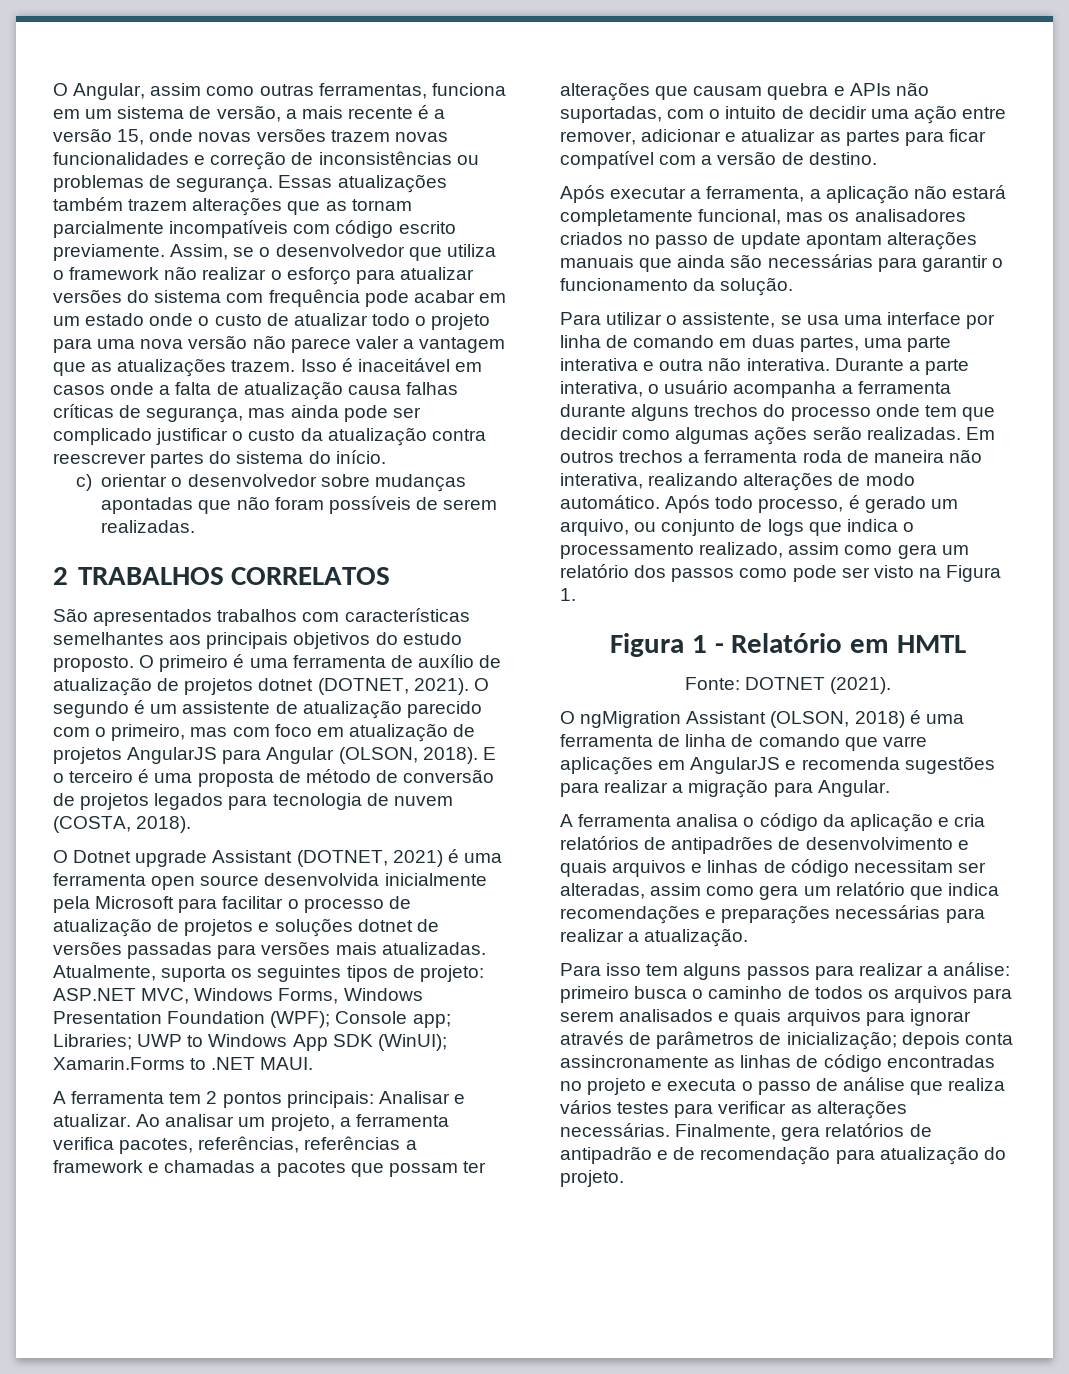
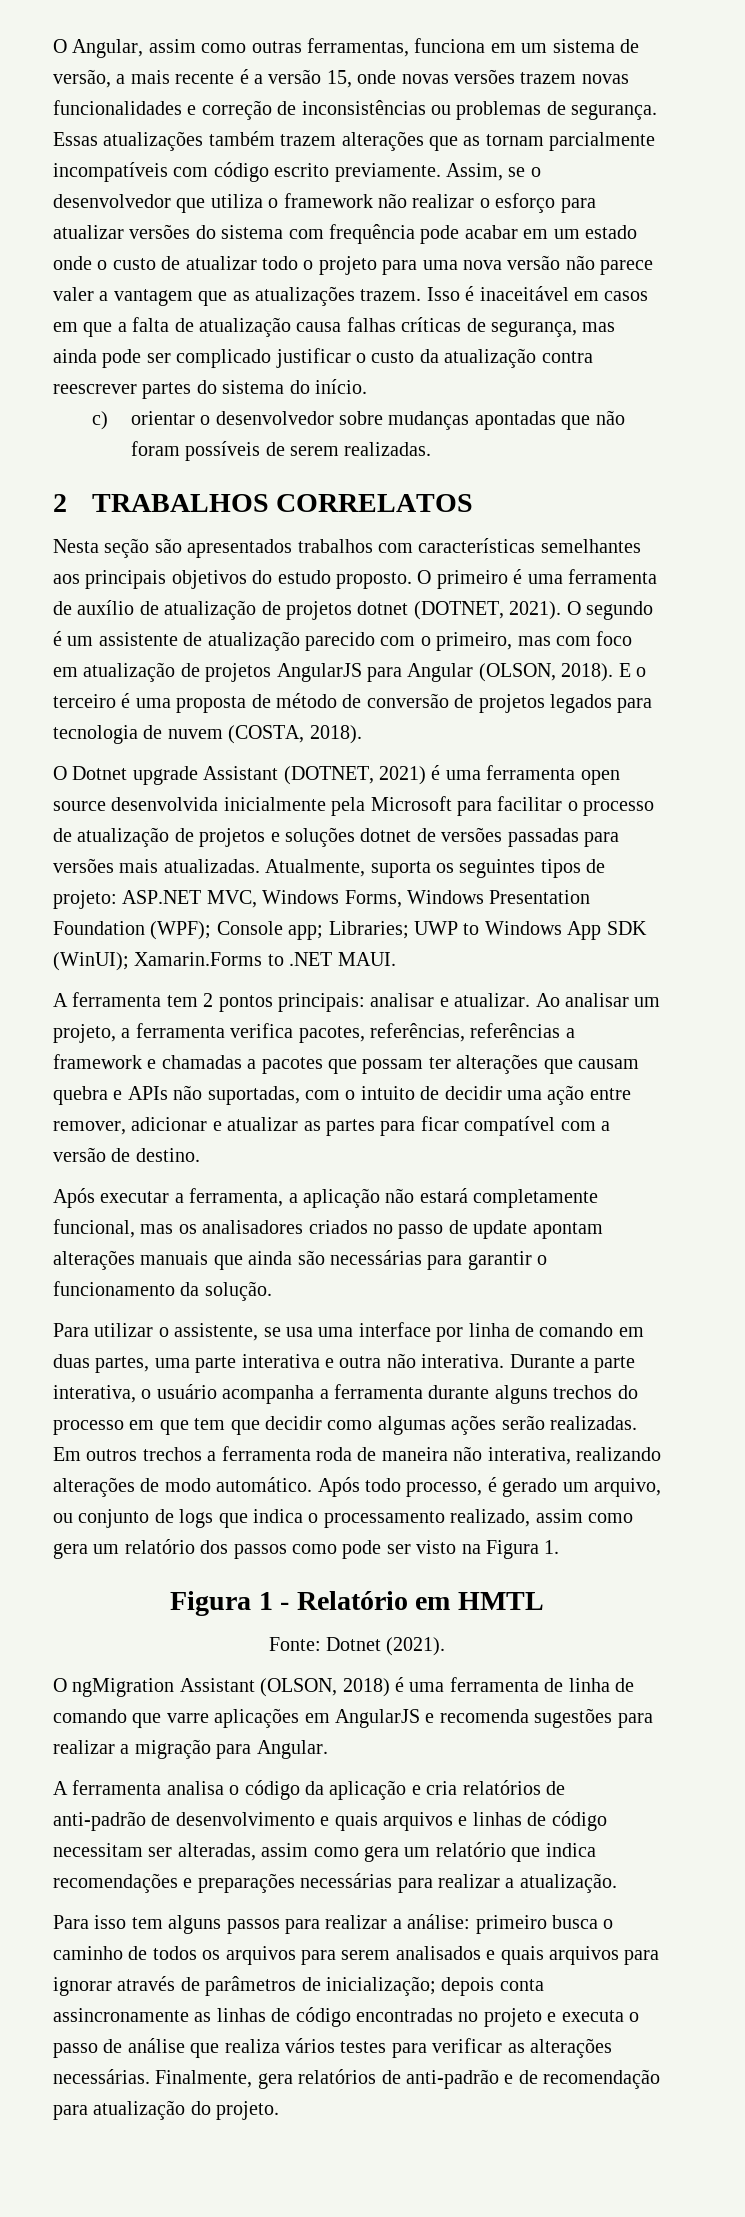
[110,382,155,395] onde -> [53,322,113,337] em que
[53,608,88,622] São -> [53,538,182,558] Nesta seção são
[378,1091,450,1104] Analisar -> [370,993,435,1007] analisar
[875,404,920,417] onde -> [129,1420,189,1435] em que
[745,677,825,690] DOTNET -> [326,1637,381,1651] Dotnet
[671,836,774,854] antipadrões -> [53,1811,146,1831] anti-padrão
[560,1146,652,1164] antipadrão -> [406,2069,499,2089] anti-padrão

